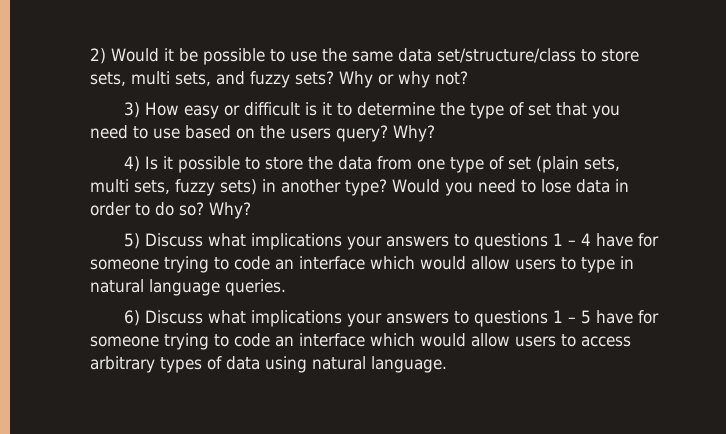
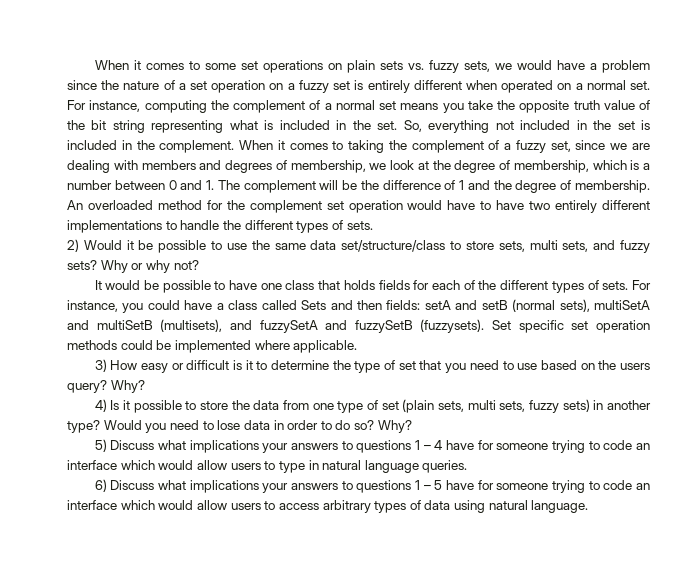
(90, 56) none -> [94,60,650,73] [67,80,651,93] [67,100,650,113] [67,120,651,133] [67,140,650,153] [67,160,650,173] [67,180,650,193] [67,200,651,213] [67,220,373,233] When it comes to some set operations on plain sets vs. fuzzy sets, we would have a problem since the nature of a set operation on a fuzzy set is entirely different when operated on a normal set. For instance, computing the complement of a normal set means you take the opposite truth value of the bit string representing what is included in the set. So, everything not included in the set is included in the complement. When it comes to taking the complement of a fuzzy set, since we are dealing with members and degrees of membership, we look at the degree of membership, which is a number between 0 and 1. The complement will be the difference of 1 and the degree of membership. An overloaded method for the complement set operation would have to have two entirely different implementations to handle the different types of sets. //
(468, 78) none -> [94,280,652,293] [67,299,650,313] [67,319,650,333] [67,340,358,353] // It would be possible to have one class that holds fields for each of the different types of sets. For instance, you could have a class called Sets and then fields: setA and setB (normal sets), multiSetA and multiSetB (multisets), and fuzzySetA and fuzzySetB (fuzzysets). Set specific set operation methods could be implemented where applicable.

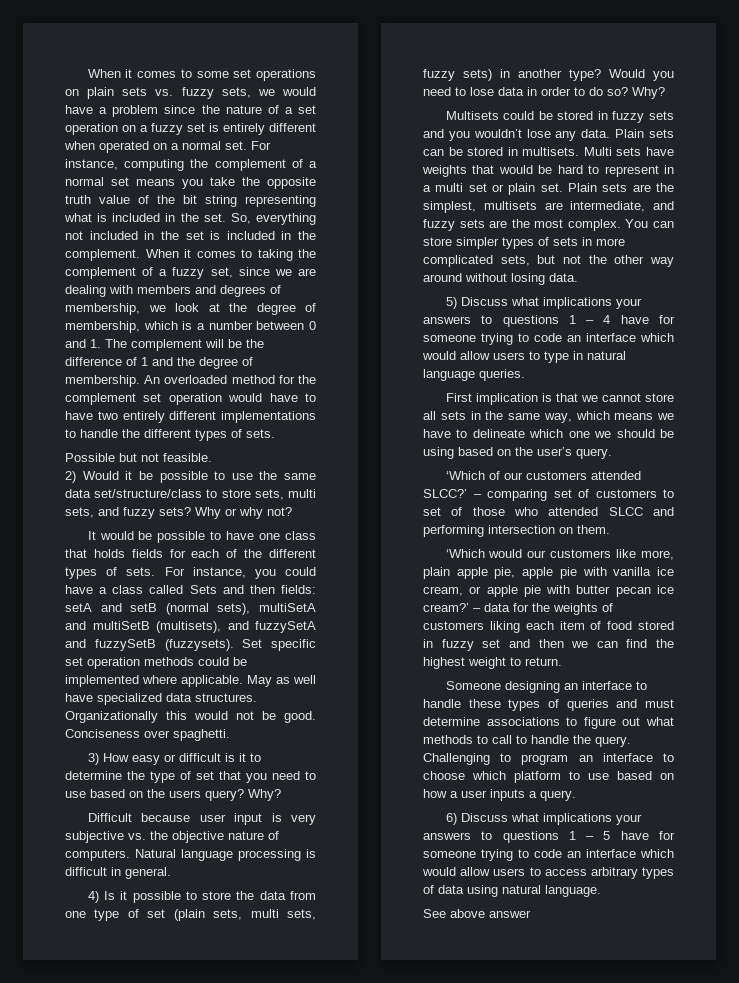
(373, 225) none -> [65,453,212,462] // Possible but not feasible.
(358, 346) none -> [247,675,316,687] [65,693,257,705] [65,711,316,723] [65,729,230,741] May as well have specialized data structures. Organizationally this would not be good. Conciseness over spaghetti.
(145, 386) none -> [87,813,316,825] [65,831,279,843] [65,849,316,861] [65,867,171,879] // Difficult because user input is very subjective vs. the objective nature of computers. Natural language processing is difficult in general.
(412, 426) none -> [445,111,674,123] [423,129,674,141] [423,147,674,156] [422,165,674,177] [423,183,674,195] [423,201,674,213] [423,219,674,231] [423,237,625,249] [423,255,674,267] [423,273,578,285] // Multisets could be stored in fuzzy sets and you wouldn’t lose any data. Plain sets can be stored in multisets. Multi sets have weights that would be hard to represent in a multi set or plain set. Plain sets are the simplest, multisets are intermediate, and fuzzy sets are the most complex. You can store simpler types of sets in more complicated sets, but not the other way around without losing data.
(468, 466) none -> [445,393,674,405] [423,411,674,423] [423,429,674,438] [423,447,612,459] [445,471,641,480] [423,489,674,501] [423,507,674,516] [423,525,610,537] [445,549,674,560] [423,567,674,579] [423,585,674,597] [423,603,613,615] [423,621,674,633] [423,639,674,651] [423,657,562,669] [445,681,647,693] [423,699,674,711] [423,717,674,729] [423,735,631,747] [423,753,674,765] [423,771,674,783] [423,789,576,801] // First implication is that we cannot store all sets in the same way, which means we have to delineate which one we should be using based on the user’s query. // ‘Which of our customers attended SLCC?’ – comparing set of customers to set of those who attended SLCC and performing intersection on them. // ‘Which would our customers like more, plain apple pie, apple pie with vanilla ice cream, or apple pie with butter pecan ice cream?’ – data for the weights of customers liking each item of food stored in fuzzy set and then we can find the highest weight to return. // Someone designing an interface to handle these types of queries and must determine associations to figure out what methods to call to handle the query. Challenging to program an interface to choose which platform to use based on how a user inputs a query.
(589, 506) none -> [423,909,531,918] // See above answer

